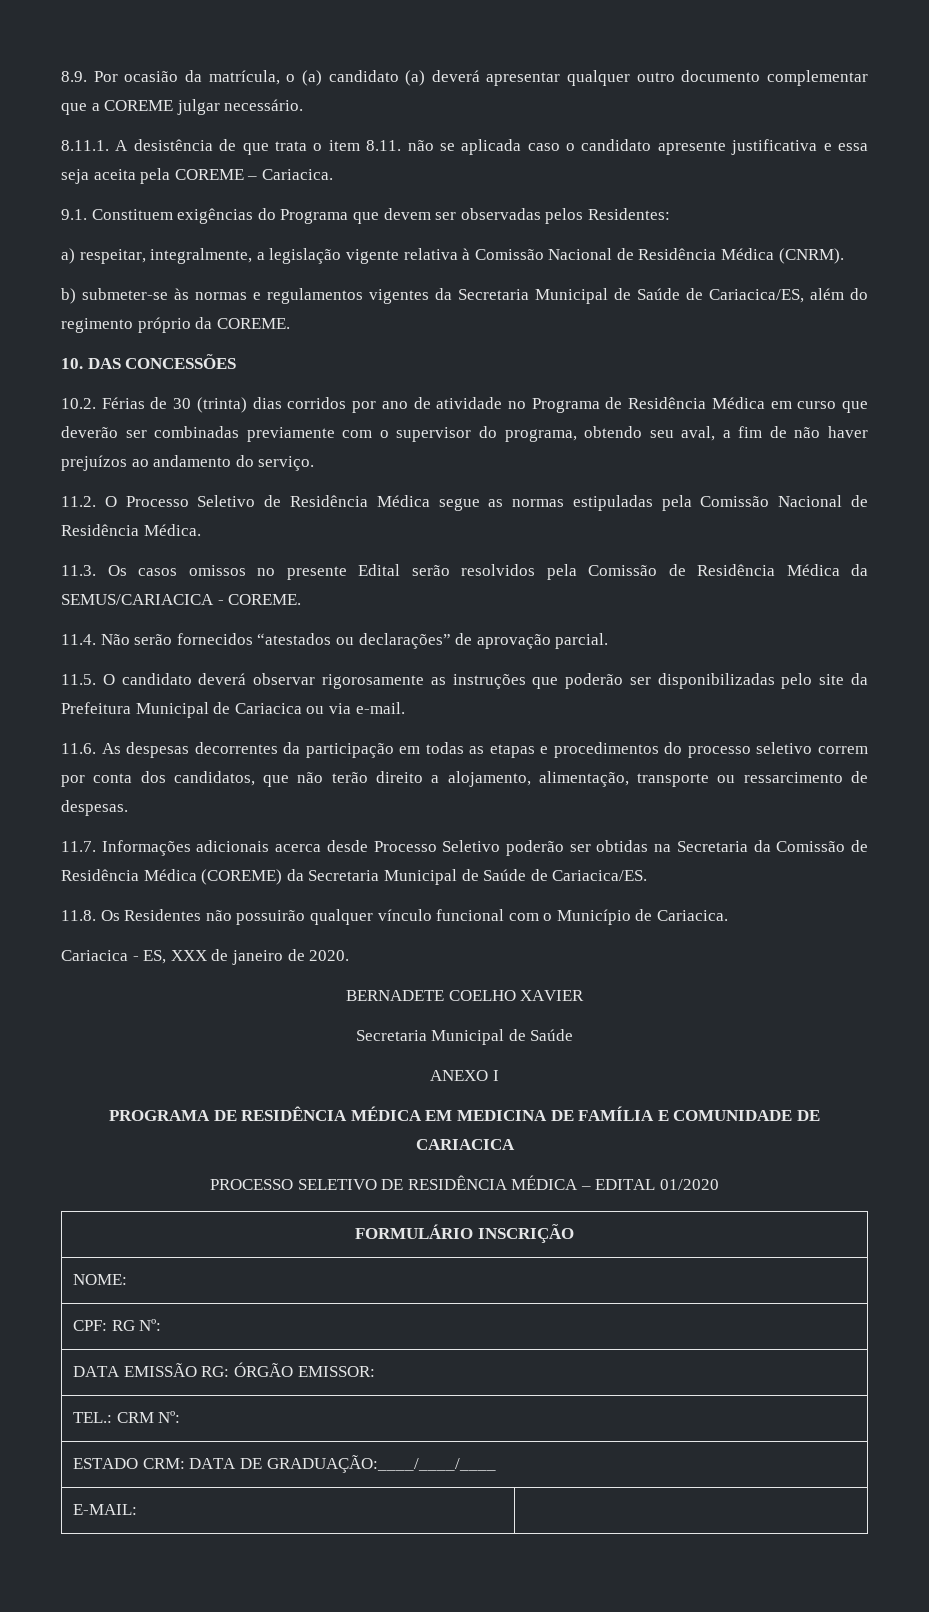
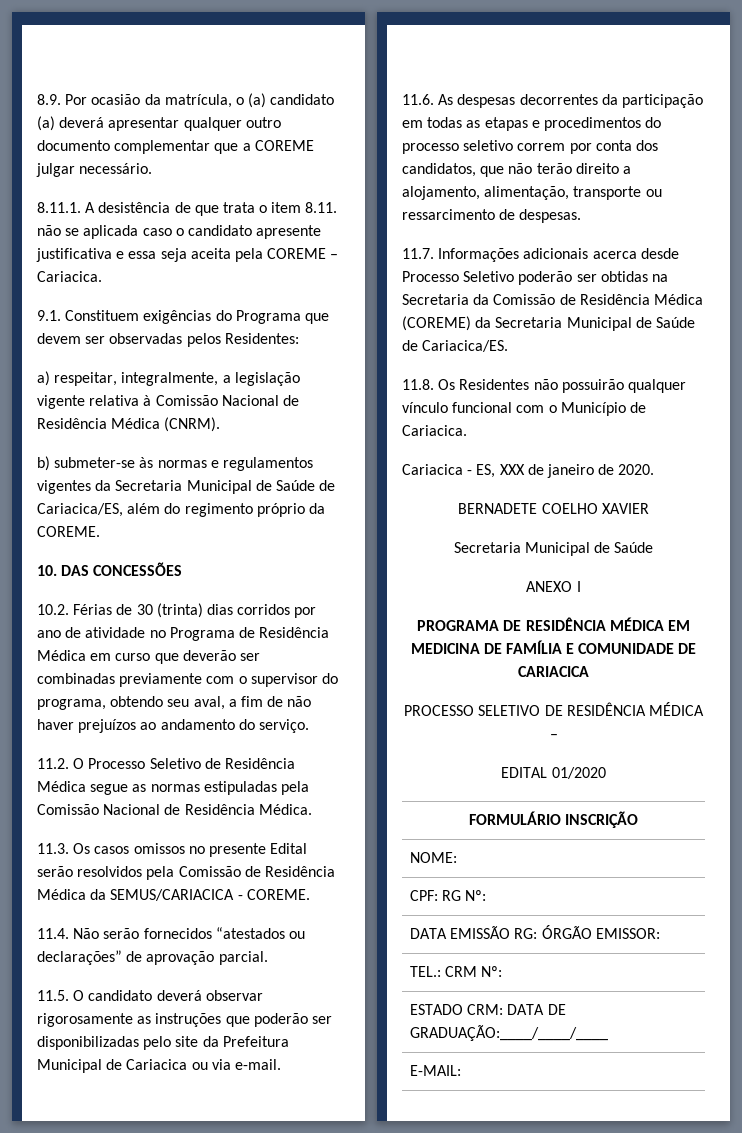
(591, 1188) none -> (558, 736) //

